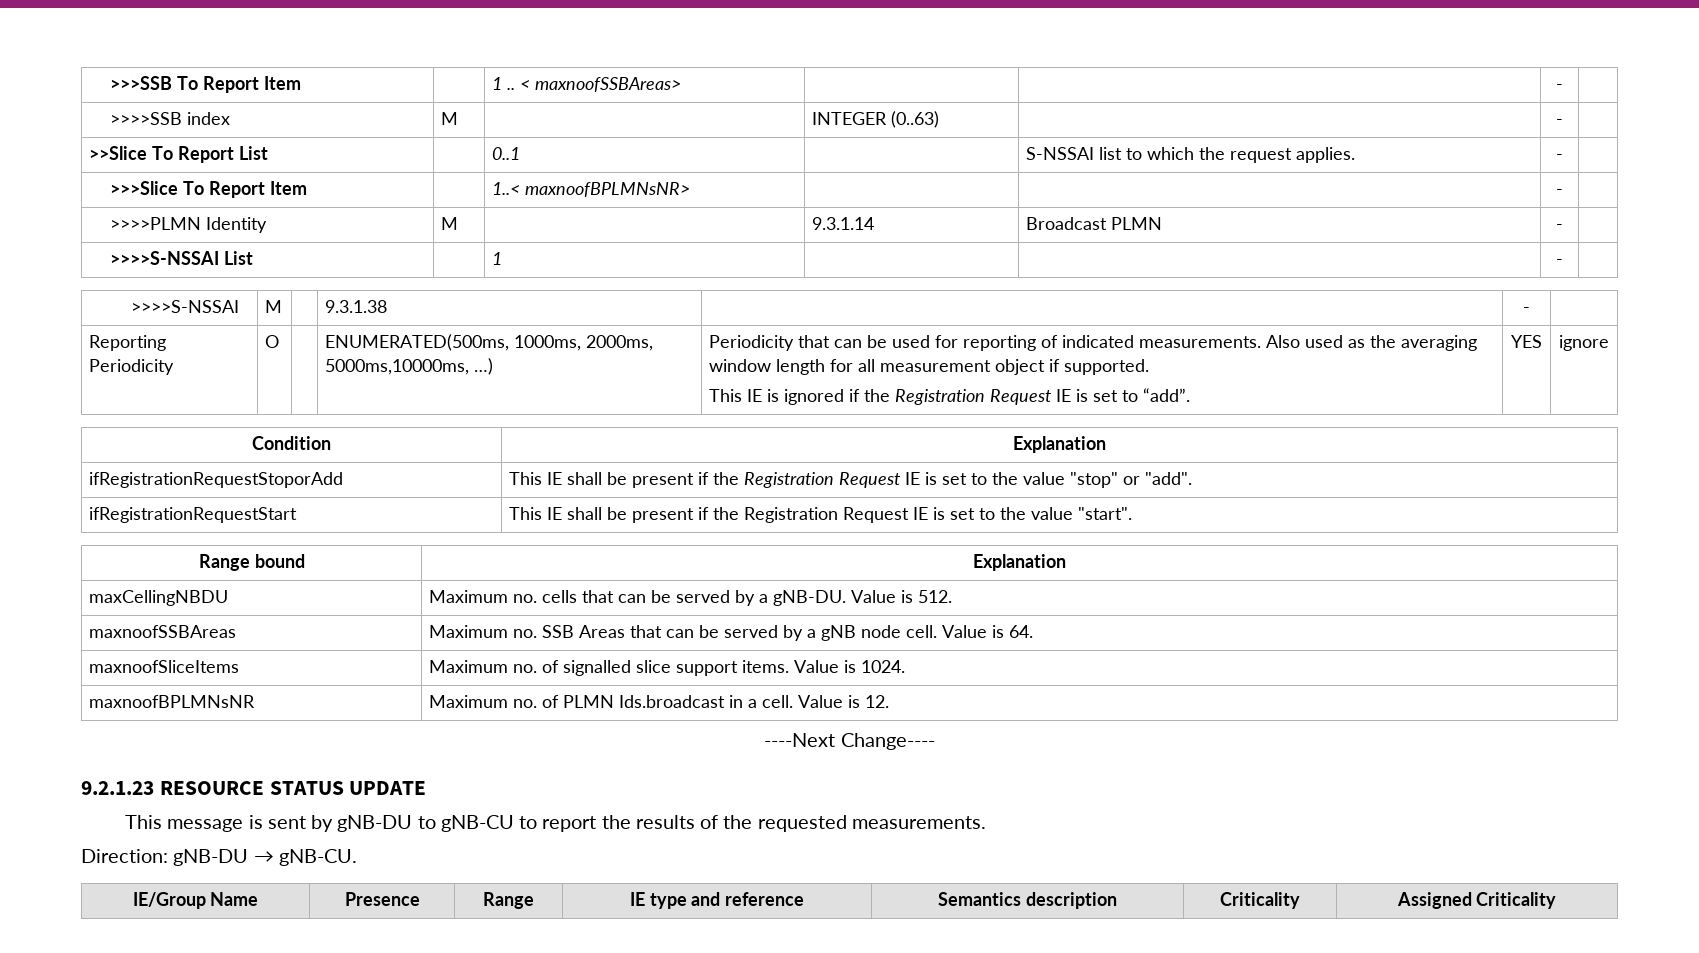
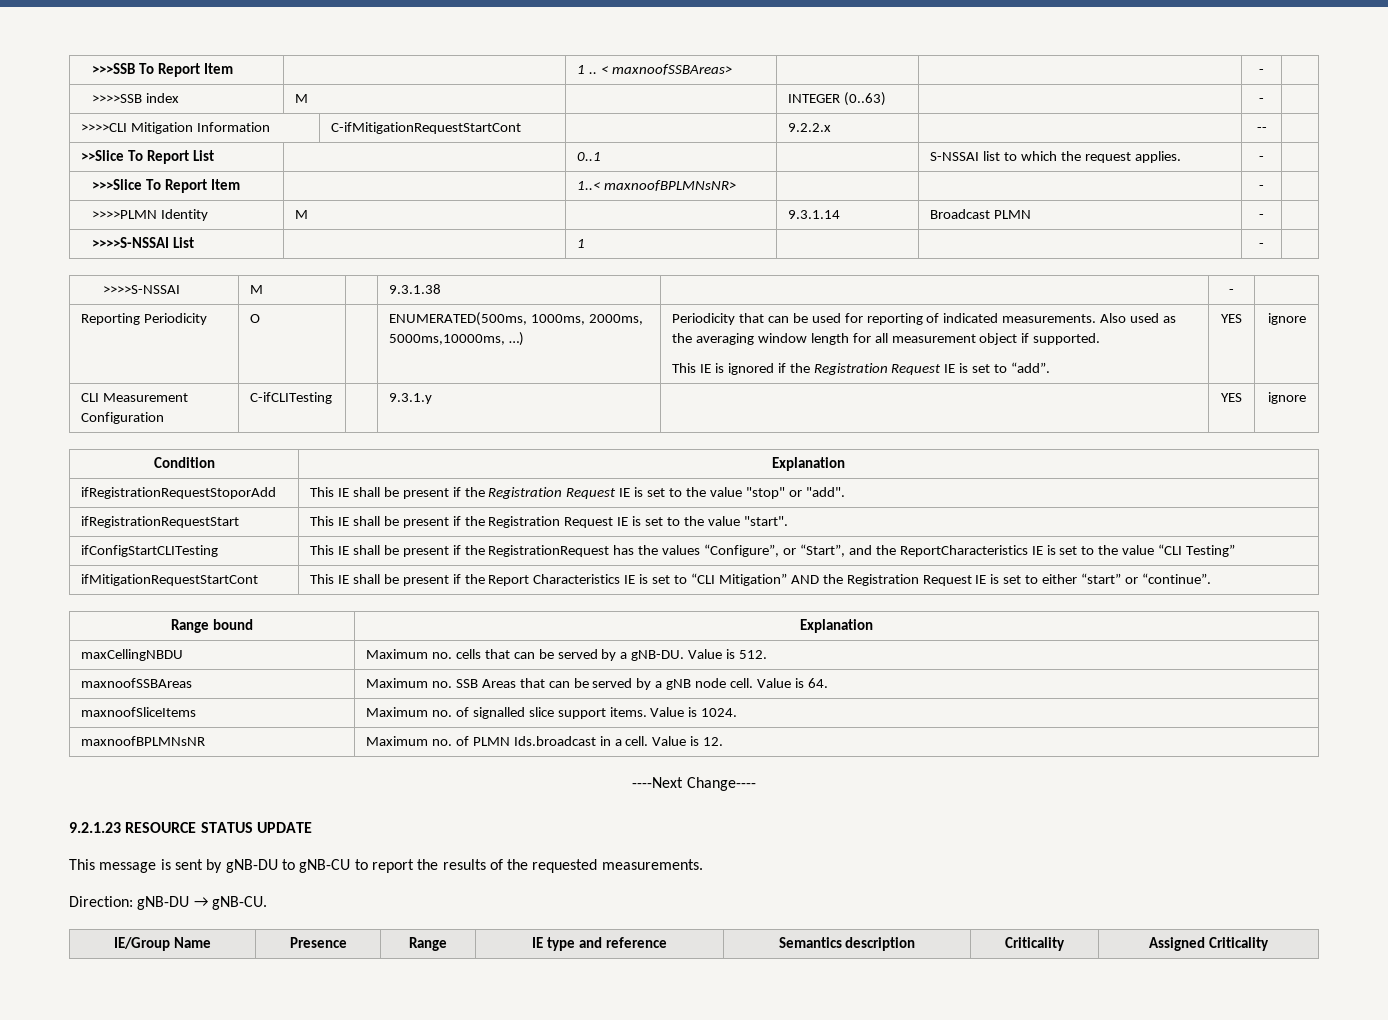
(1563, 122) none -> [81,122,270,134] [331,122,522,134] [788,123,832,132] [1256,127,1267,132] // >>>>CLI Mitigation Information | C-ifMitigationRequestStartCont | | 9.2.2.x | | -- |
(1609, 343) none -> [81,393,188,402] [81,412,165,424] [250,392,333,404] [389,393,433,404] [1221,393,1242,402] [1267,392,1306,404] // CLI Measurement Configuration | C-ifCLITesting | | 9.3.1.y | | YES | ignore
(1132, 513) none -> [81,545,219,557] [310,544,1236,557] [81,574,259,586] [310,573,1211,586] // ifConfigStartCLITesting | This IE shall be present if the RegistrationRequest has the values “Configure”, or “Start”, and the ReportCharacteristics IE is set to the value “CLI Testing” // ifMitigationRequestStartCont | This IE shall be present if the Report Characteristics IE is set to “CLI Mitigation” AND the Registration Request IE is set to either “start” or “continue”.

